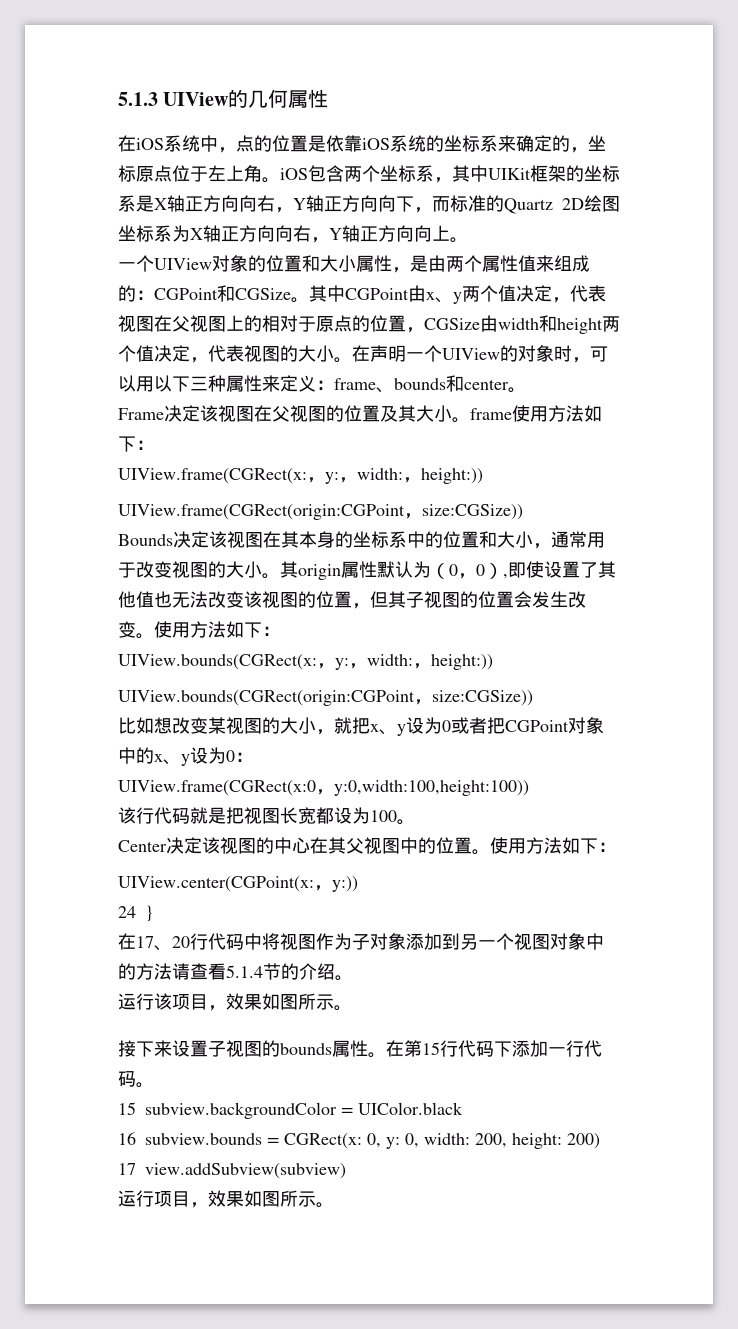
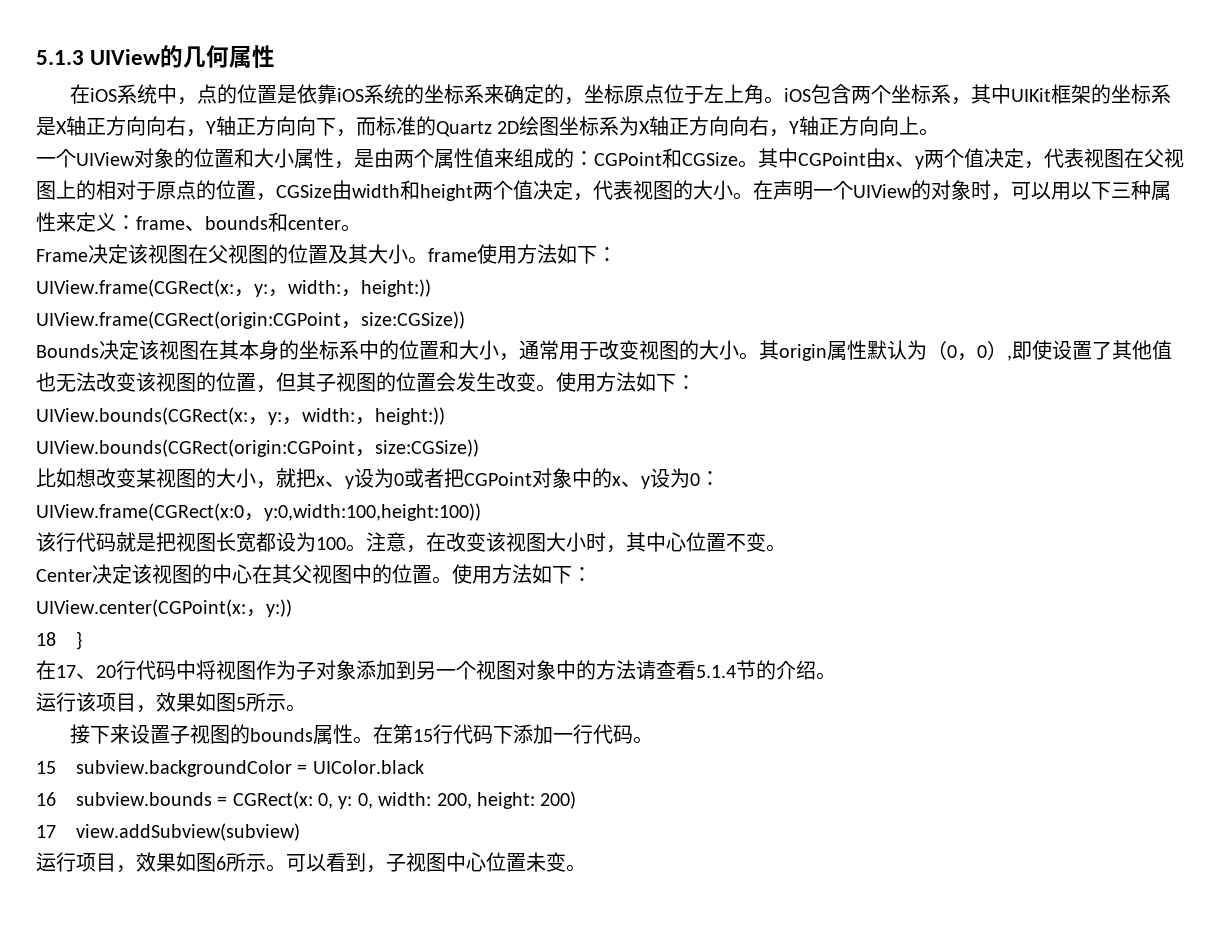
(415, 822) none -> [366,532,786,553] 注意，在改变该视图大小时，其中心位置不变。
[118,906,136,918] 24 -> [36,632,56,646] 18
(298, 1002) none -> [236,697,246,710] 5
[280,1190,316,1207] 所示 -> [216,852,566,873] 6所示。可以看到，子视图中心位置未变

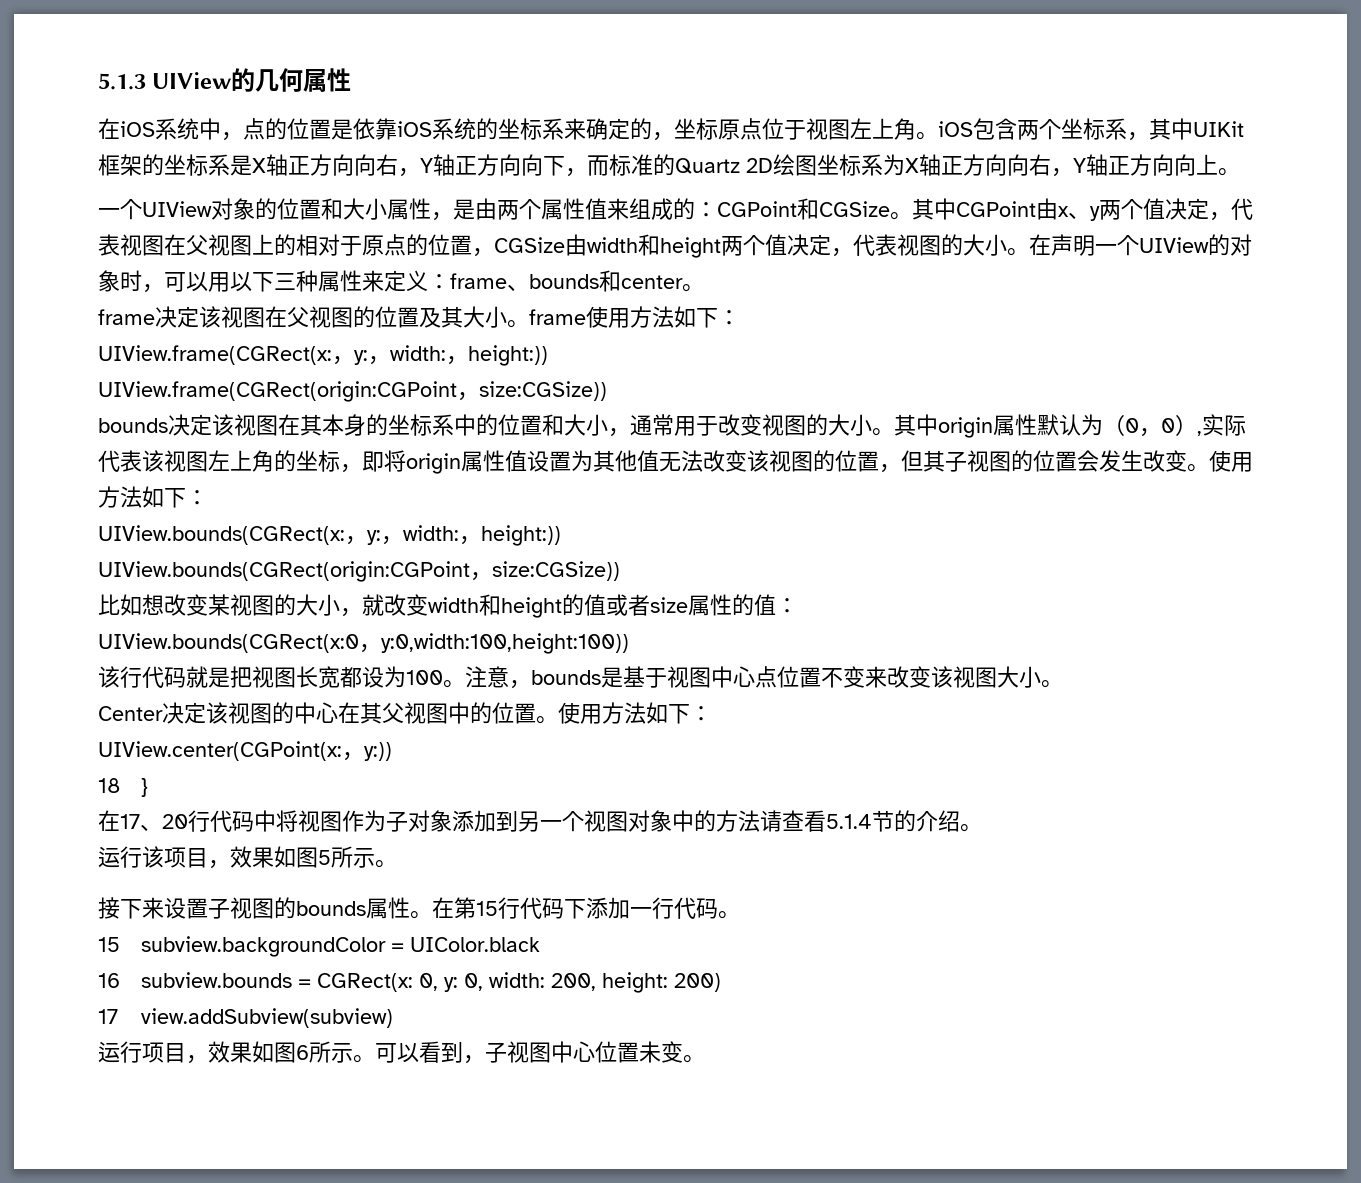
(704, 95) none -> [806,118,850,140] 视图
[36,249,88,262] Frame -> [98,309,155,325] frame
[36,344,99,358] Bounds -> [98,418,168,433] bounds
(779, 350) none -> [916,414,938,436] 中
[1012,340,1172,360] [36,372,56,392] 即使设置了其他值也 -> [1202,414,1246,436] [98,450,659,474] 实际代表该视图左上角的坐标，即将origin属性值设置为其他值
[296,468,720,489] [36,503,244,521] 把x、y设为0或者把CGPoint对象中的x、y设为0： // UIView.frame(CGRect(x:0 -> [384,594,798,618] [98,633,359,653] 改变width和height的值或者size属性的值： // UIView.bounds(CGRect(x:0
[426,532,766,553] 在改变该视图大小时，其中心位置不变 -> [531,666,1041,688] bounds是基于视图中心点位置不变来改变该视图大小

